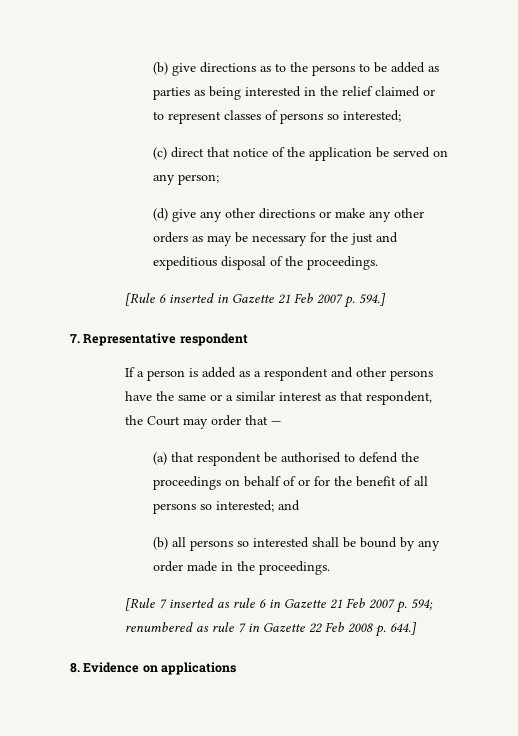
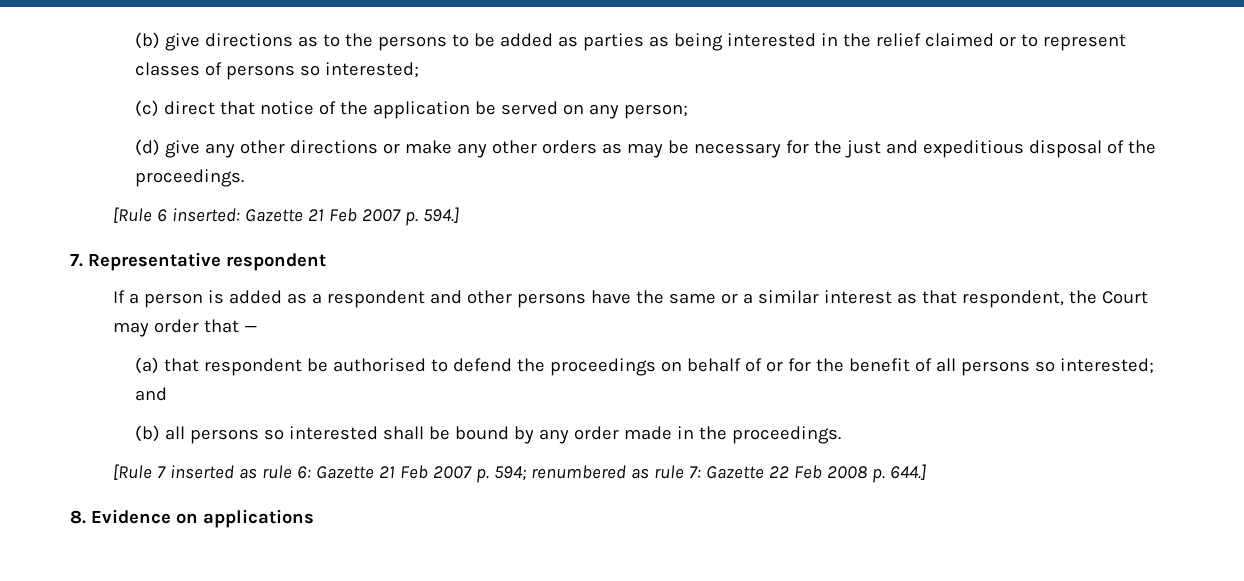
[169,293,230,303] inserted in -> [172,208,241,222] inserted:
[259,599,282,608] 6 in -> [297,466,312,479] 6:
[238,623,261,633] 7 in -> [689,466,702,478] 7:

